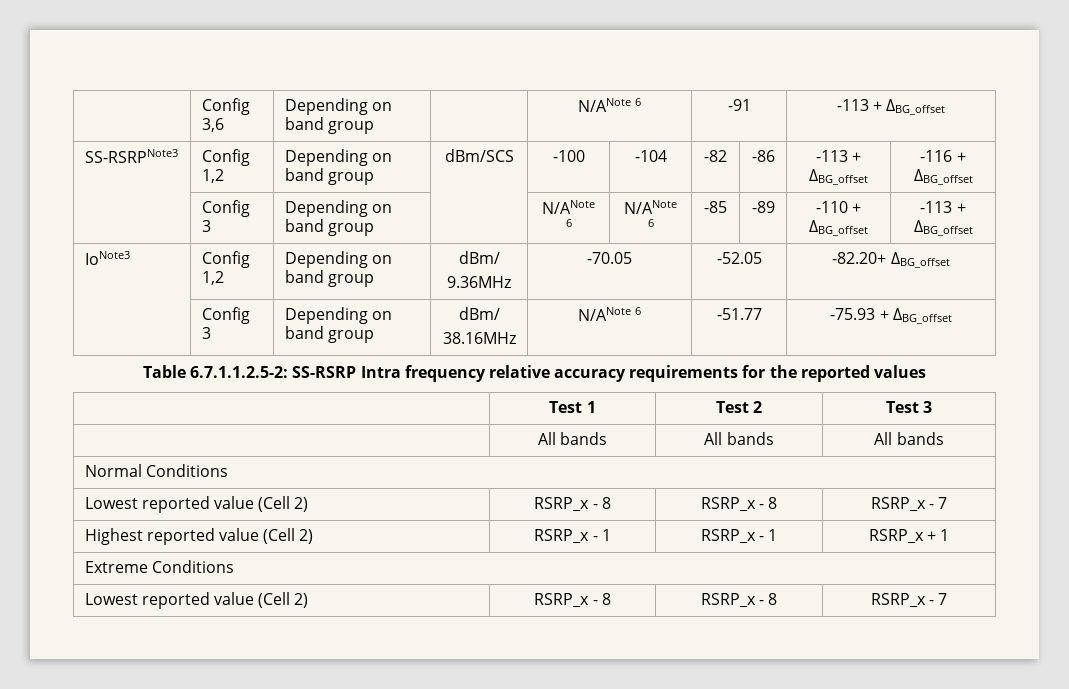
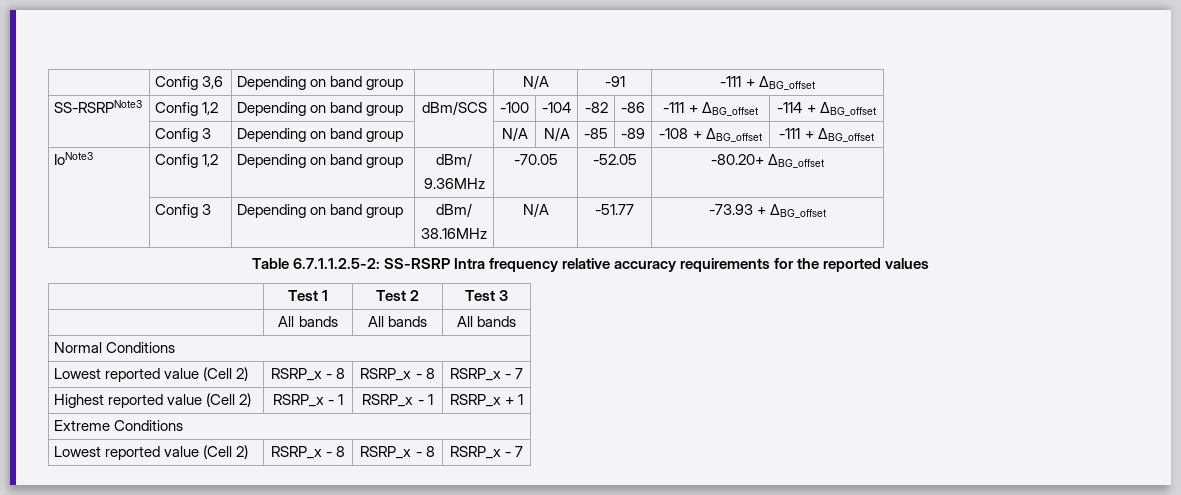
[577,98,642,112] N/ANote 6 -> [522,75,549,89] N/A
[836,99,869,111] -113 -> [720,76,742,87] -111
[815,150,862,162] [809,169,868,185] [920,150,953,162] -113 + ΔBG_offset | -116 -> [663,102,758,116] [777,102,803,113] -111 + ΔBG_offset | -114
[542,200,595,214] [565,219,572,227] [624,200,677,214] [647,219,654,227] N/ANote 6 | N/ANote 6 -> [501,127,528,141] [543,127,570,141] N/A | N/A
[815,201,862,213] [809,220,868,236] [920,201,953,213] -110 + ΔBG_offset | -113 -> [659,128,762,142] [779,128,801,139] -108 + ΔBG_offset | -111
[832,252,887,264] -82.20+ -> [710,154,764,165] -80.20+
[577,307,642,321] N/ANote 6 -> [522,203,549,217] N/A
[830,308,876,320] -75.93 -> [708,204,753,215] -73.93

